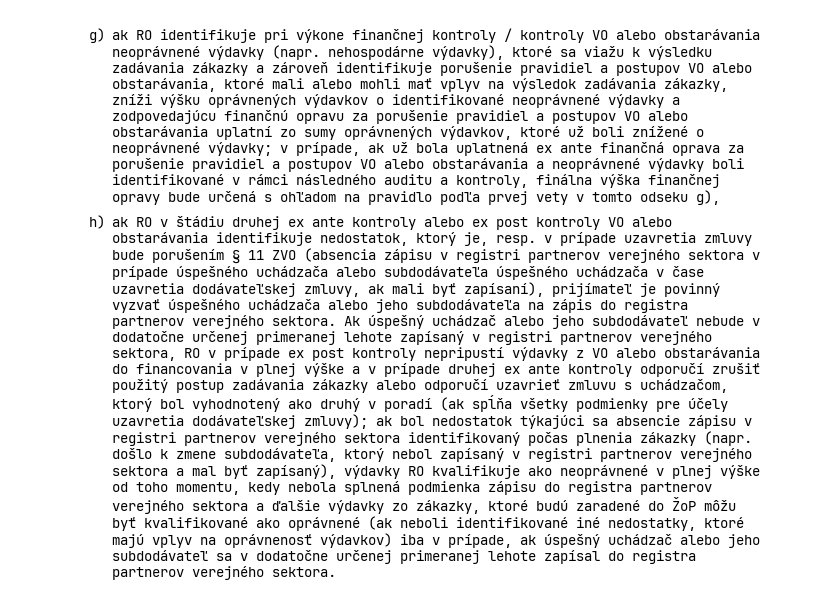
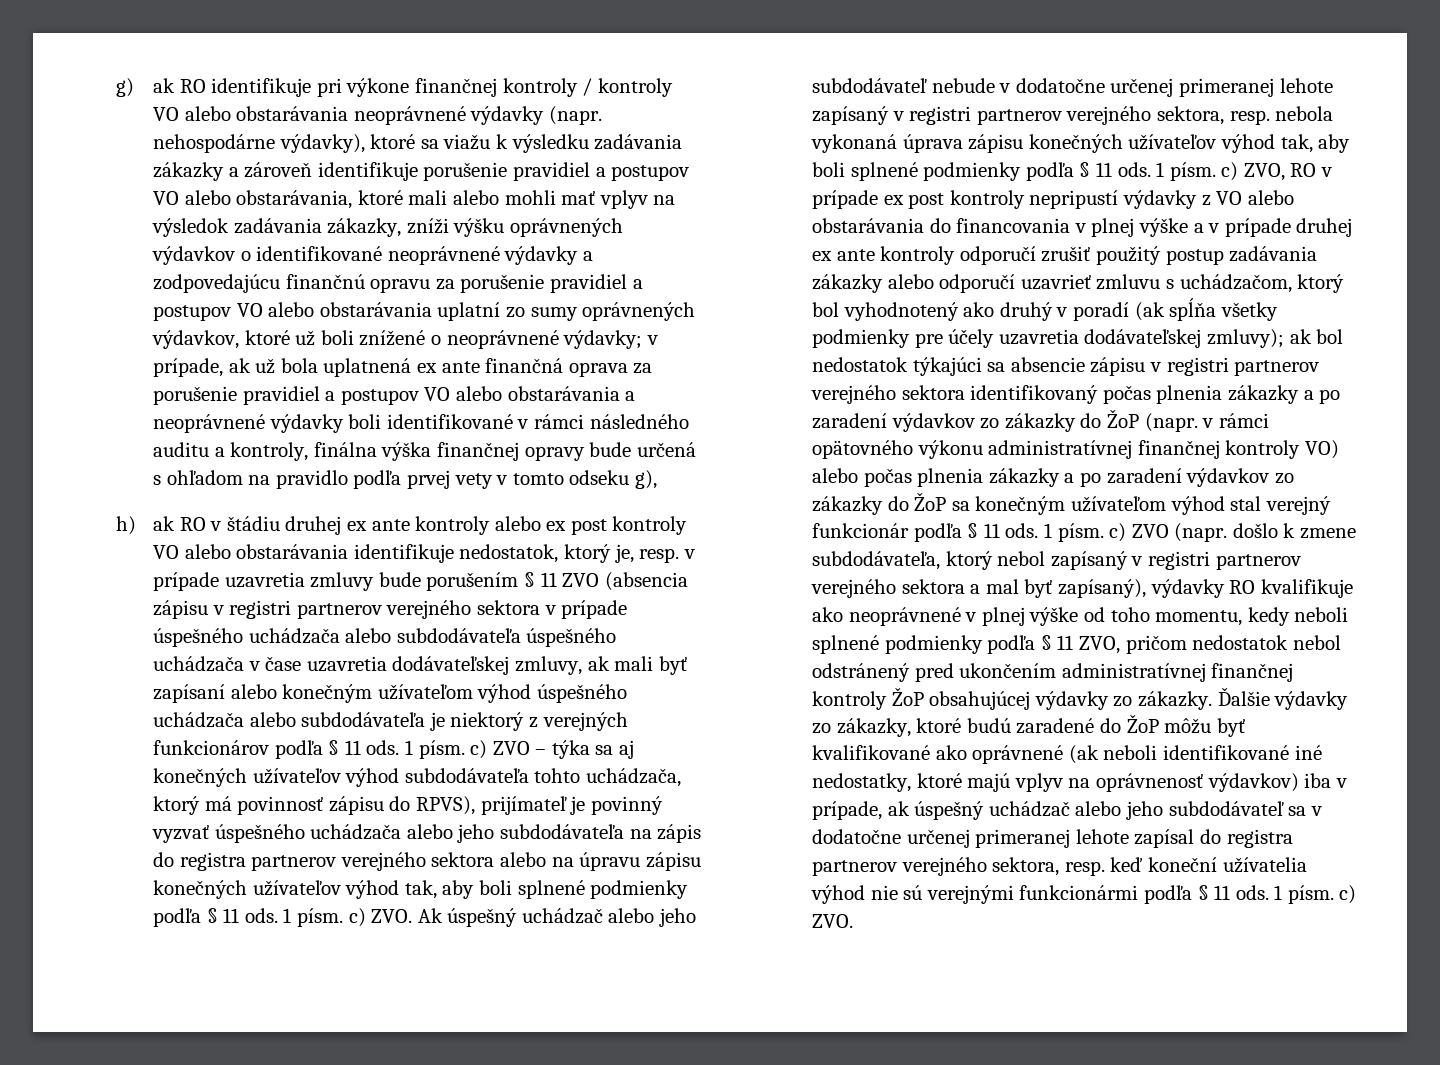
[463,282,544,297] zapísaní), -> [153,684,627,703] [153,712,628,731] [153,740,634,759] [153,768,681,787] [153,796,475,815] zapísaní alebo konečným užívateľom výhod úspešného uchádzača alebo subdodávateľa je niektorý z verejných funkcionárov podľa § 11 ods. 1 písm. c) ZVO – týka sa aj konečných užívateľov výhod subdodávateľa tohto uchádzača, ktorý má povinnosť zápisu do RPVS),
[271,316,336,326] sektora. -> [431,852,701,871] [153,880,689,899] [153,908,413,927] sektora alebo na úpravu zápisu konečných užívateľov výhod tak, aby boli splnené podmienky podľa § 11 ods. 1 písm. c) ZVO.
(176, 354) none -> [1229,106,1334,125] [811,134,1351,153] [812,162,1285,181] resp. nebola vykonaná úprava zápisu konečných užívateľov výhod tak, aby boli splnené podmienky podľa § 11 ods. 1 písm. c) ZVO,
(696, 439) none -> [1303,389,1341,404] [812,409,1269,432] [812,440,1339,459] [812,468,1294,487] [812,492,1331,515] [812,523,1169,542] a po zaradení výdavkov zo zákazky do ŽoP (napr. v rámci opätovného výkonu administratívnej finančnej kontroly VO) alebo počas plnenia zákazky a po zaradení výdavkov zo zákazky do ŽoP sa konečným užívateľom výhod stal verejný funkcionár podľa § 11 ods. 1 písm. c) ZVO
[287,481,712,495] [111,500,320,514] nebola splnená podmienka zápisu do registra partnerov verejného sektora a ďalšie -> [1294,607,1349,622] [812,635,1341,654] [812,663,1294,682] [812,687,1270,710] neboli splnené podmienky podľa § 11 ZVO, pričom nedostatok nebol odstránený pred ukončením administratívnej finančnej kontroly ŽoP obsahujúcej výdavky zo zákazky. Ďalšie
[271,567,336,577] sektora. -> [992,857,1307,876] [811,885,1357,904] [812,914,854,928] sektora, resp. keď koneční užívatelia výhod nie sú verejnými funkcionármi podľa § 11 ods. 1 písm. c) ZVO.

